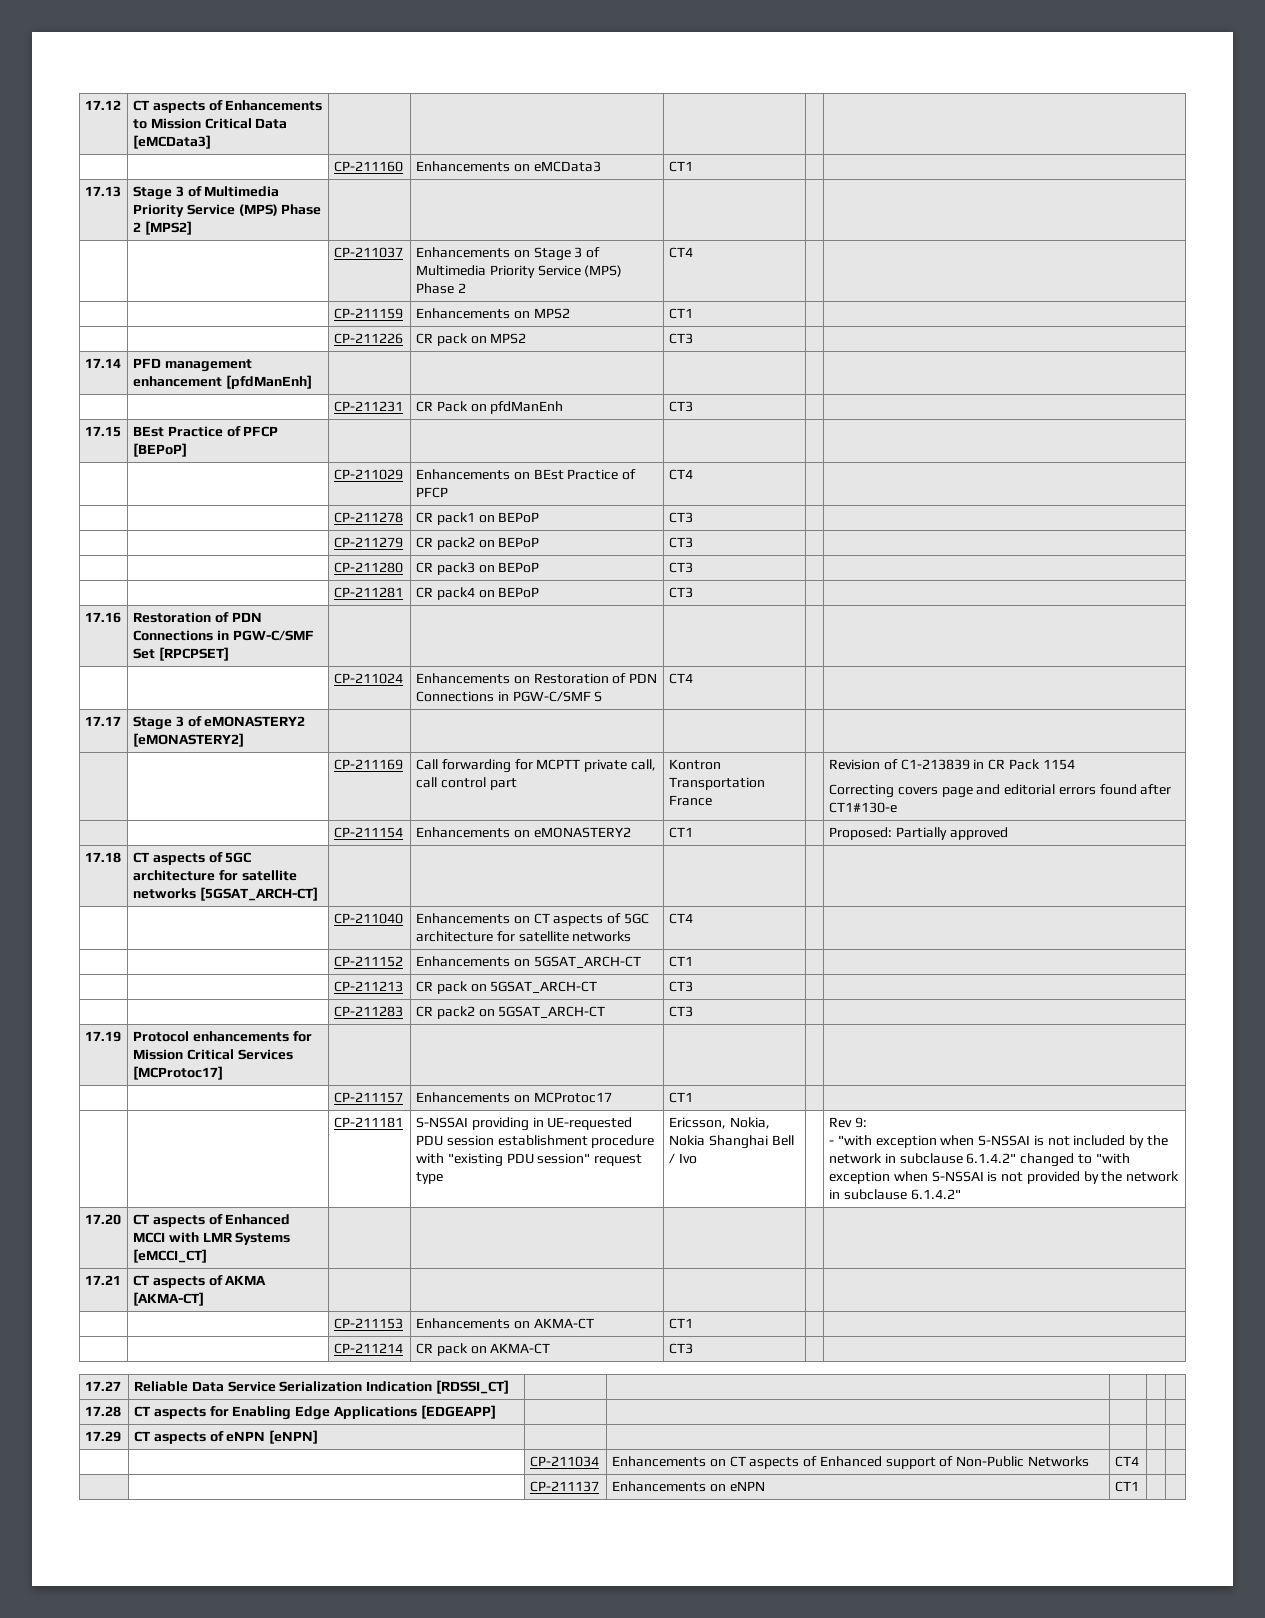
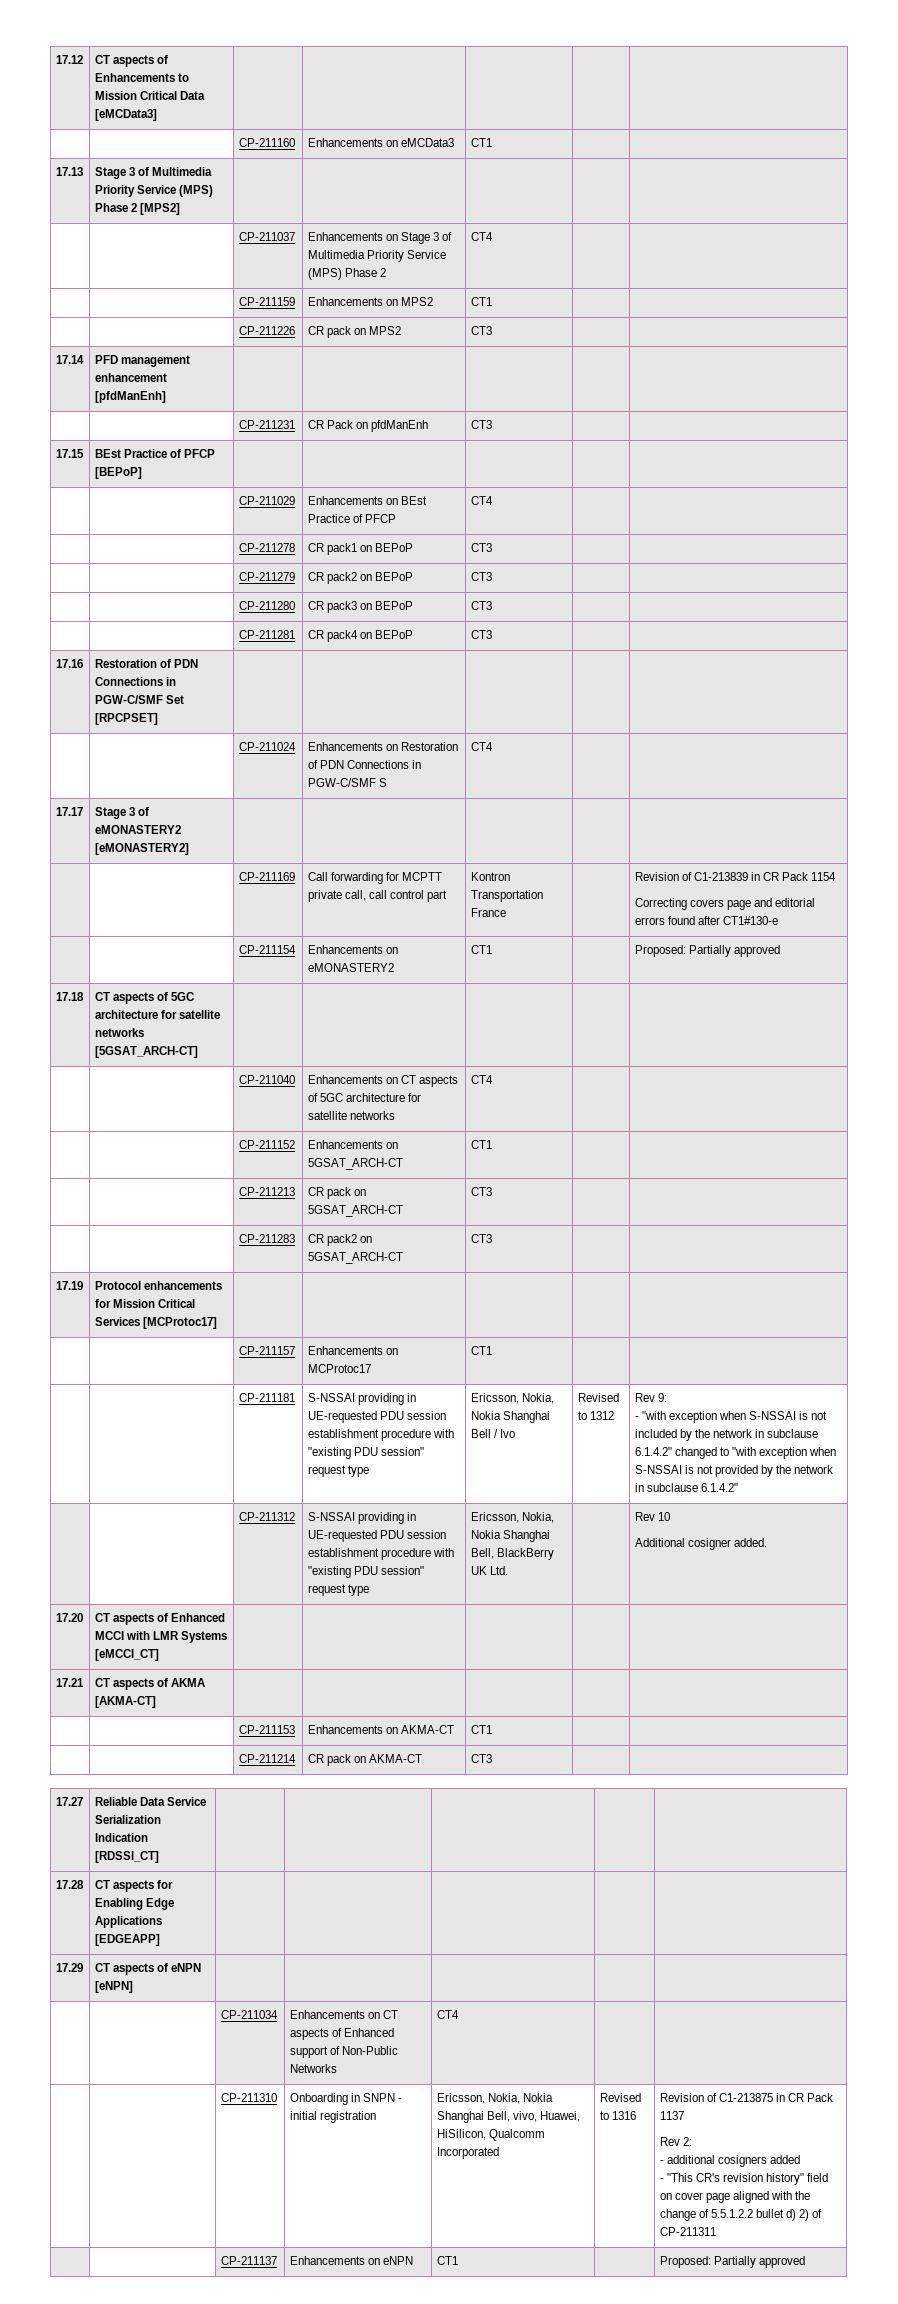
(697, 1158) none -> [577,1393,619,1402] [577,1411,614,1420] Revised to 1312
(961, 1194) none -> [238,1512,295,1521] [307,1512,416,1524] [307,1530,446,1542] [307,1548,454,1560] [307,1566,424,1578] [307,1584,369,1596] [470,1512,554,1523] [470,1530,550,1542] [470,1548,554,1560] [470,1566,508,1575] [634,1512,670,1521] [634,1538,767,1550] // | | CP-211312 | S-NSSAI providing in UE-requested PDU session establishment procedure with "existing PDU session" request type | Ericsson, Nokia, Nokia Shanghai Bell, BlackBerry UK Ltd. | | Rev 10 // Additional cosigner added.
(1139, 1461) none -> [220,2093,277,2102] [289,2093,402,2105] [289,2111,376,2123] [436,2093,553,2104] [436,2111,580,2123] [436,2129,545,2141] [436,2147,499,2159] [599,2093,641,2102] [599,2111,636,2120] [659,2093,834,2102] [659,2111,684,2120] [659,2137,692,2146] [659,2155,800,2167] [659,2173,829,2185] [659,2191,811,2203] [659,2209,823,2221] [659,2227,716,2236] // | | CP-211310 | Onboarding in SNPN - initial registration | Ericsson, Nokia, Nokia Shanghai Bell, vivo, Huawei, HiSilicon, Qualcomm Incorporated | Revised to 1316 | Revision of C1-213875 in CR Pack 1137 // Rev 2: // - additional cosigners added // - "This CR's revision history" field on cover page aligned with the change of 5.5.1.2.2 bullet d) 2) of CP-211311
(1139, 1486) none -> [659,2256,805,2268] Proposed: Partially approved

